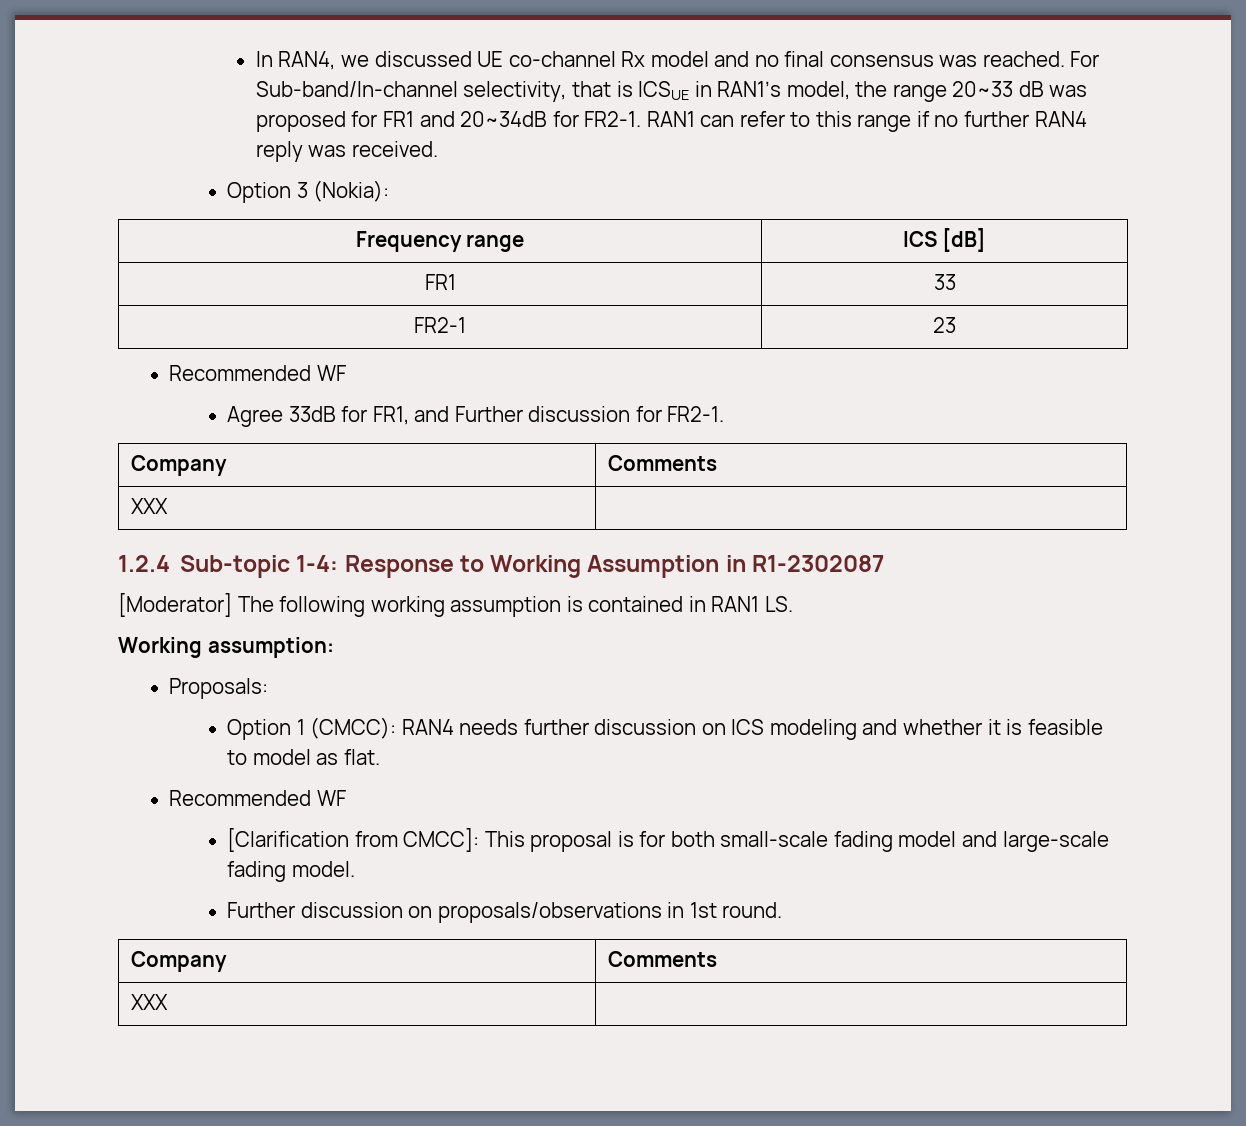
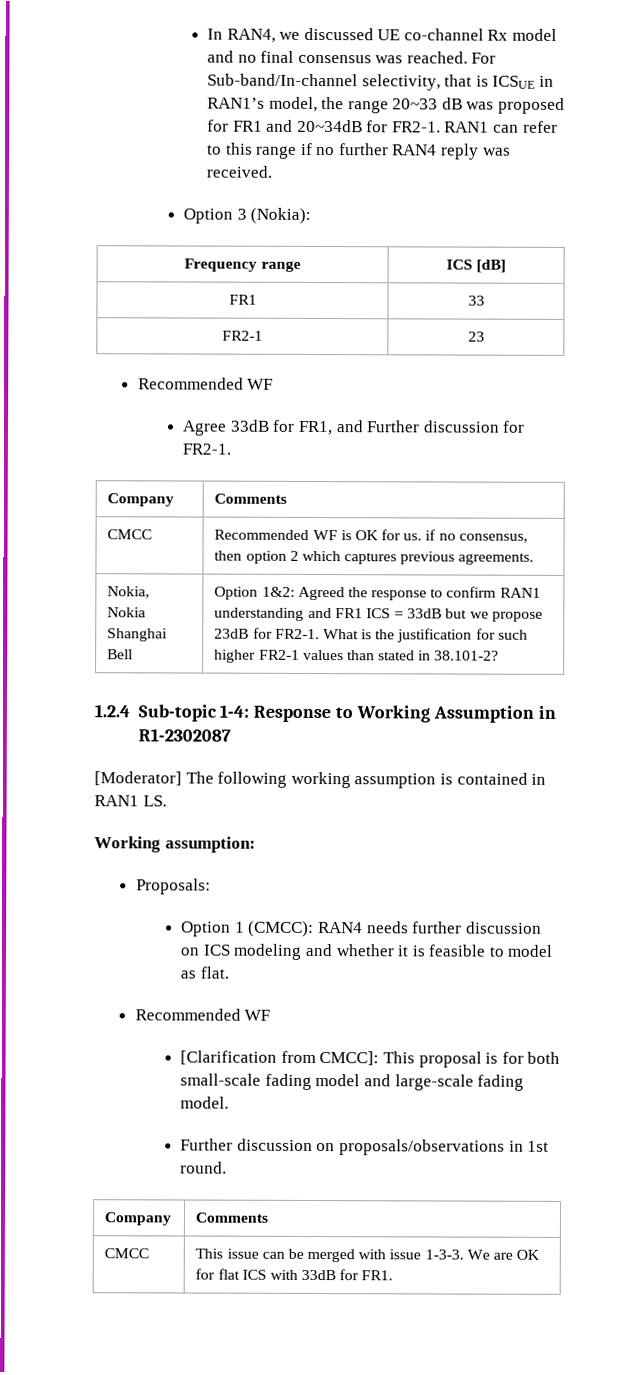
[130,498,168,514] XXX | -> [107,529,153,540] [214,529,528,543] [214,550,535,565] [107,586,151,599] [107,607,147,618] [107,628,169,642] [107,649,134,660] [214,586,541,601] [214,607,543,622] [214,627,528,643] [214,649,500,663] CMCC | Recommended WF is OK for us. if no consensus, then option 2 which captures previous agreements. // Nokia, Nokia Shanghai Bell | Option 1&2: Agreed the response to confirm RAN1 understanding and FR1 ICS = 33dB but we propose 23dB for FR2-1. What is the justification for such higher FR2-1 values than stated in 38.101-2?
[130,994,168,1010] XXX | -> [104,1248,150,1259] [195,1248,541,1263] [195,1268,394,1281] CMCC | This issue can be merged with issue 1-3-3. We are OK for flat ICS with 33dB for FR1.

